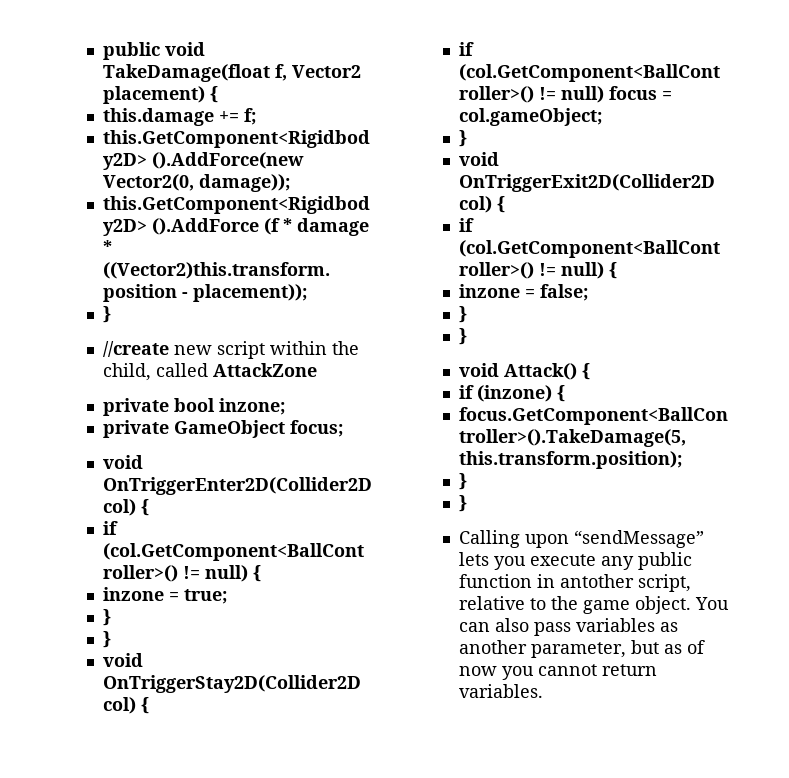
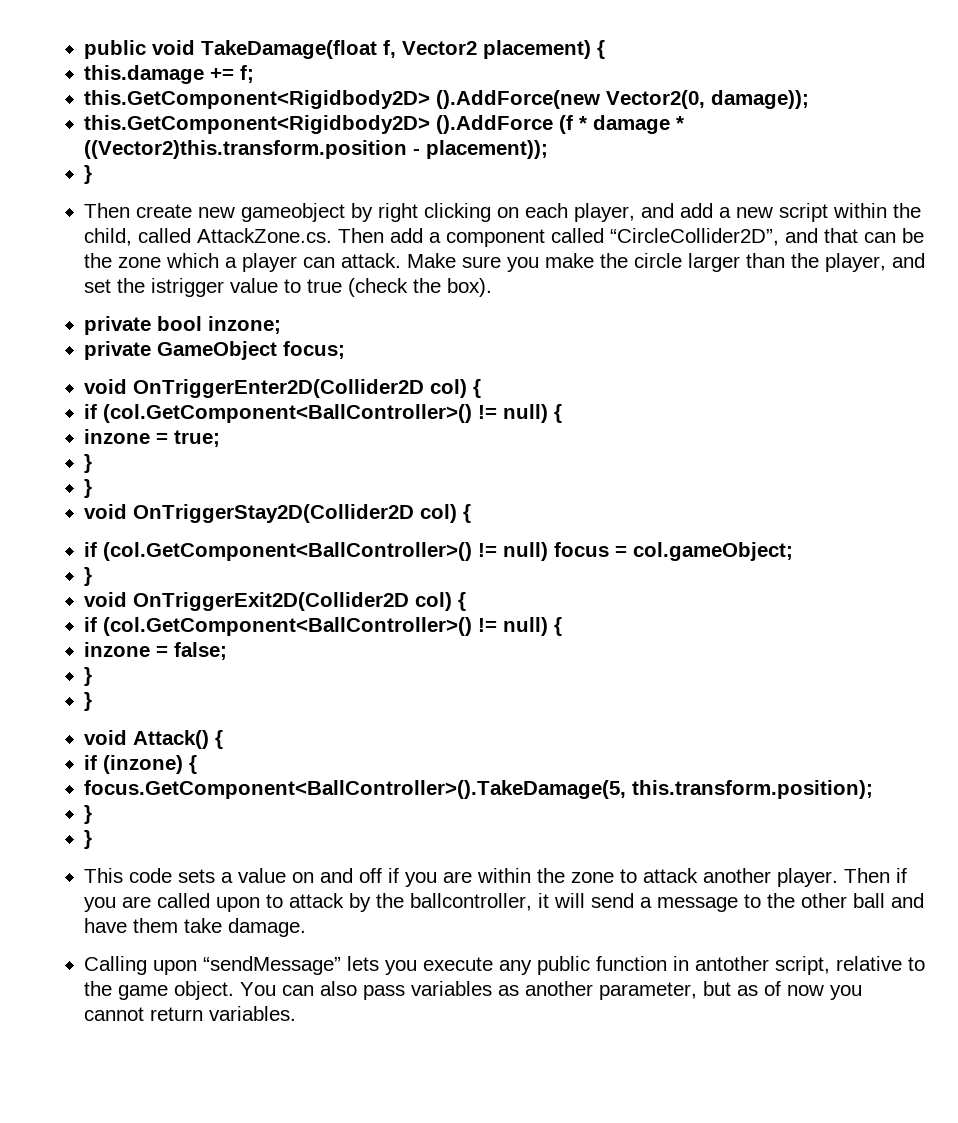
[102,341,169,357] //create -> [84,203,732,222] Then create new gameobject by right clicking on each player, and add a
[212,363,317,377] AttackZone -> [197,228,925,247] [84,253,926,272] [84,278,493,297] AttackZone.cs. Then add a component called “CircleCollider2D”, and that can be the zone which a player can attack. Make sure you make the circle larger than the player, and set the istrigger value to true (check the box).
(467, 503) none -> [84,868,908,887] [84,893,925,912] [84,918,307,937] // This code sets a value on and off if you are within the zone to attack another player. Then if you are called upon to attack by the ballcontroller, it will send a message to the other ball and have them take damage.

